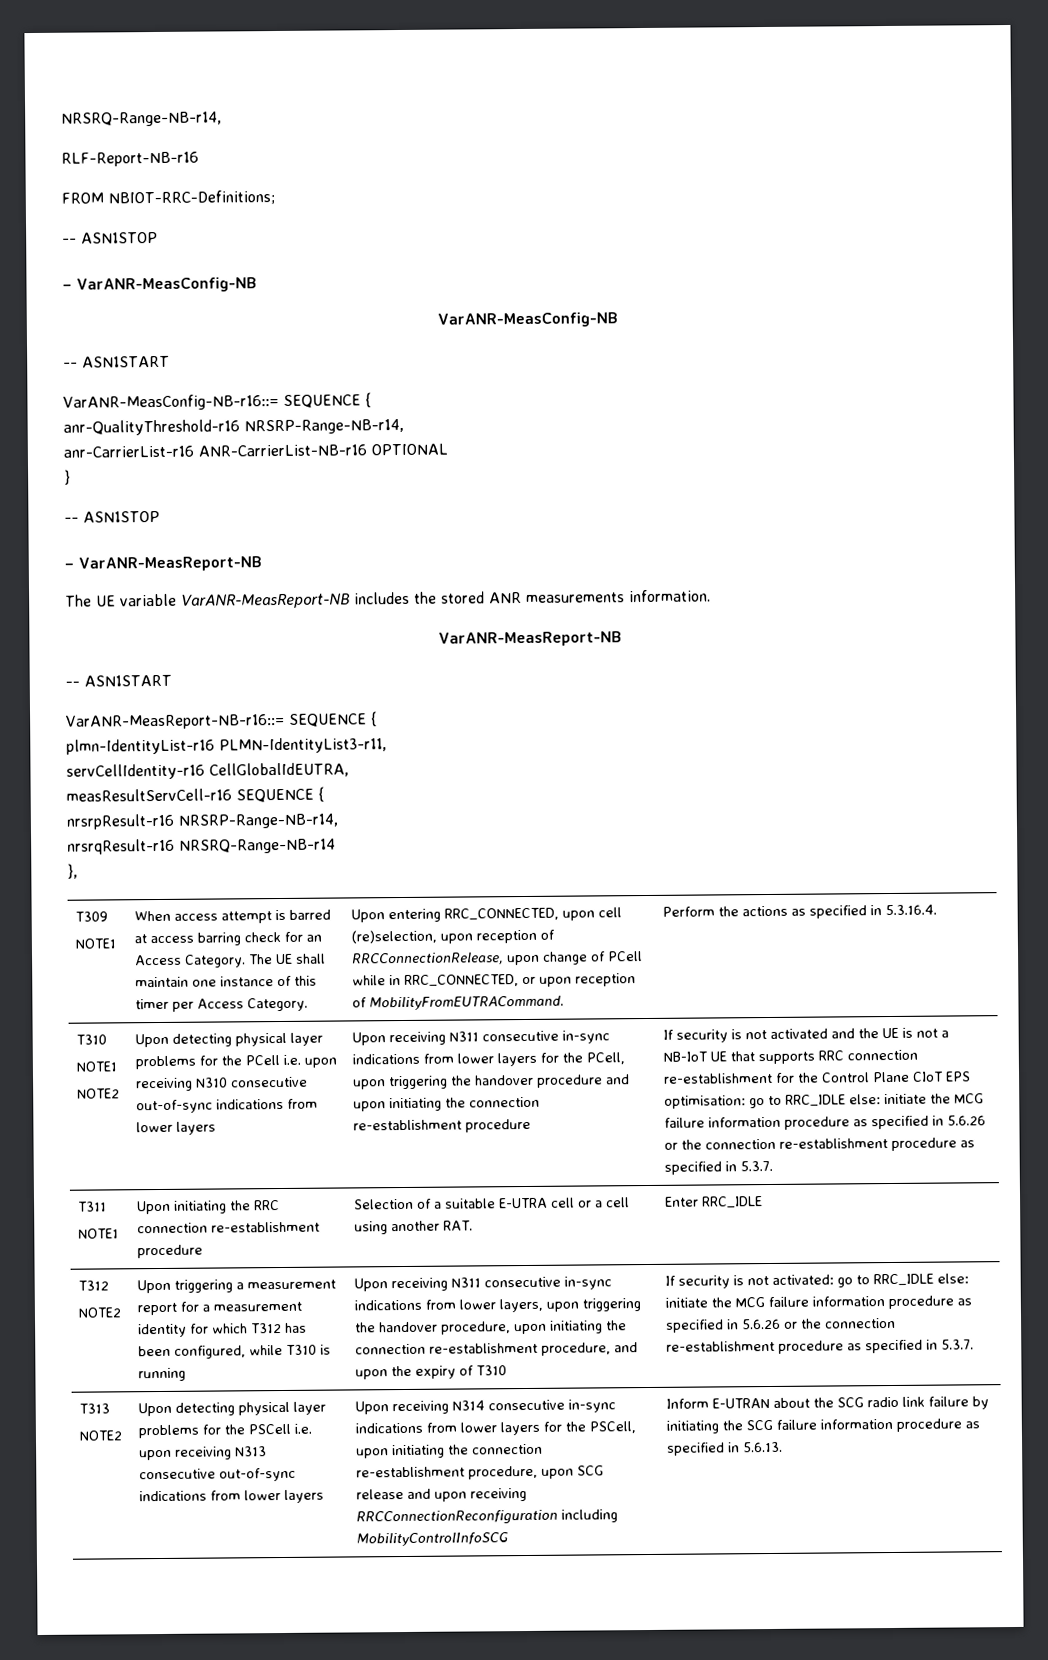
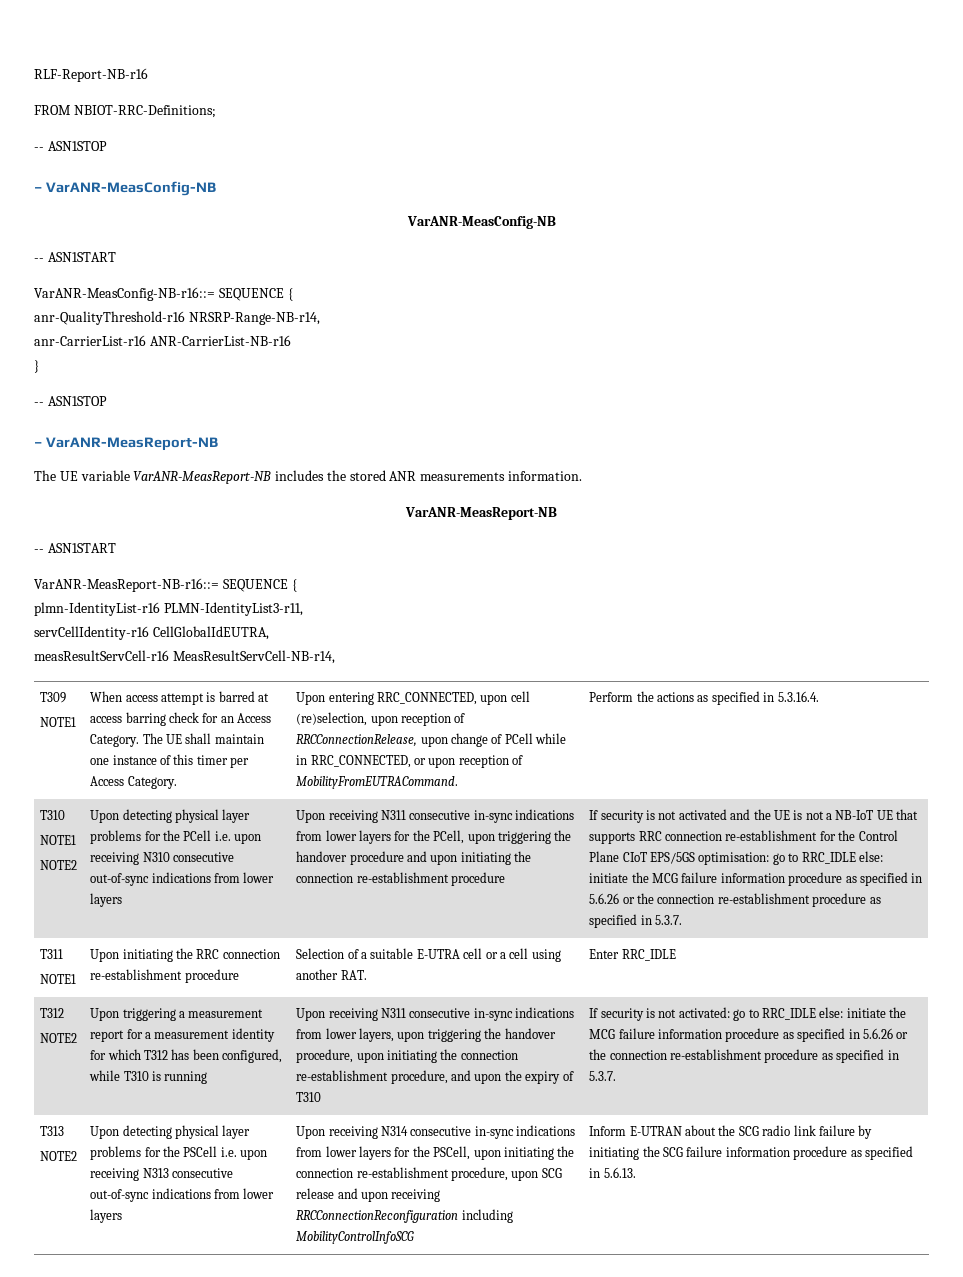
[61,111,222,127] NRSRQ-Range-NB-r14, // -> (34, 75) none
[371,443,448,456] OPTIONAL -> (291, 340) none
[236,786,324,803] [66,813,338,830] [67,838,336,855] [67,863,78,879] SEQUENCE { // nrsrpResult-r16 NRSRP-Range-NB-r14, // nrsrqResult-r16 NRSRQ-Range-NB-r14 // }, -> [172,650,335,664] MeasResultServCell-NB-r14,
[945,1071,972,1082] EPS -> [650,852,696,864] EPS/5GS

